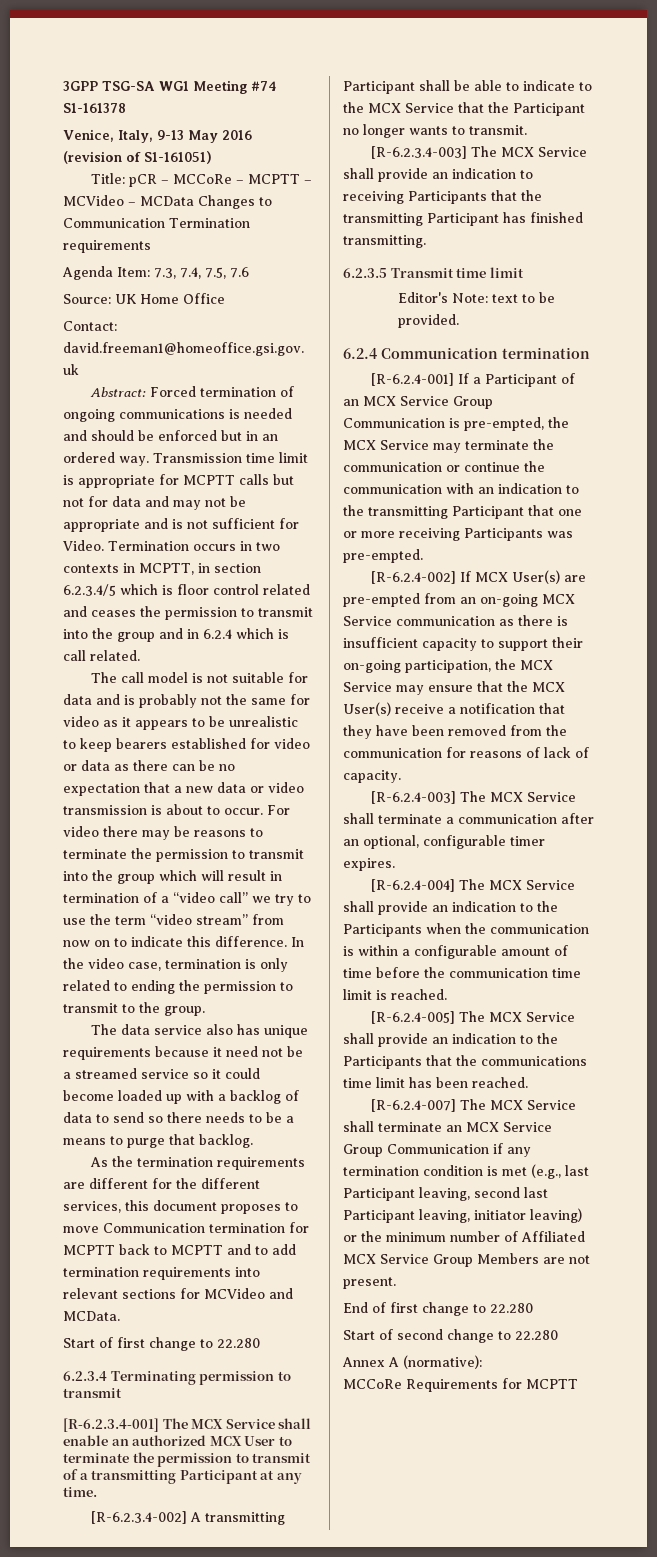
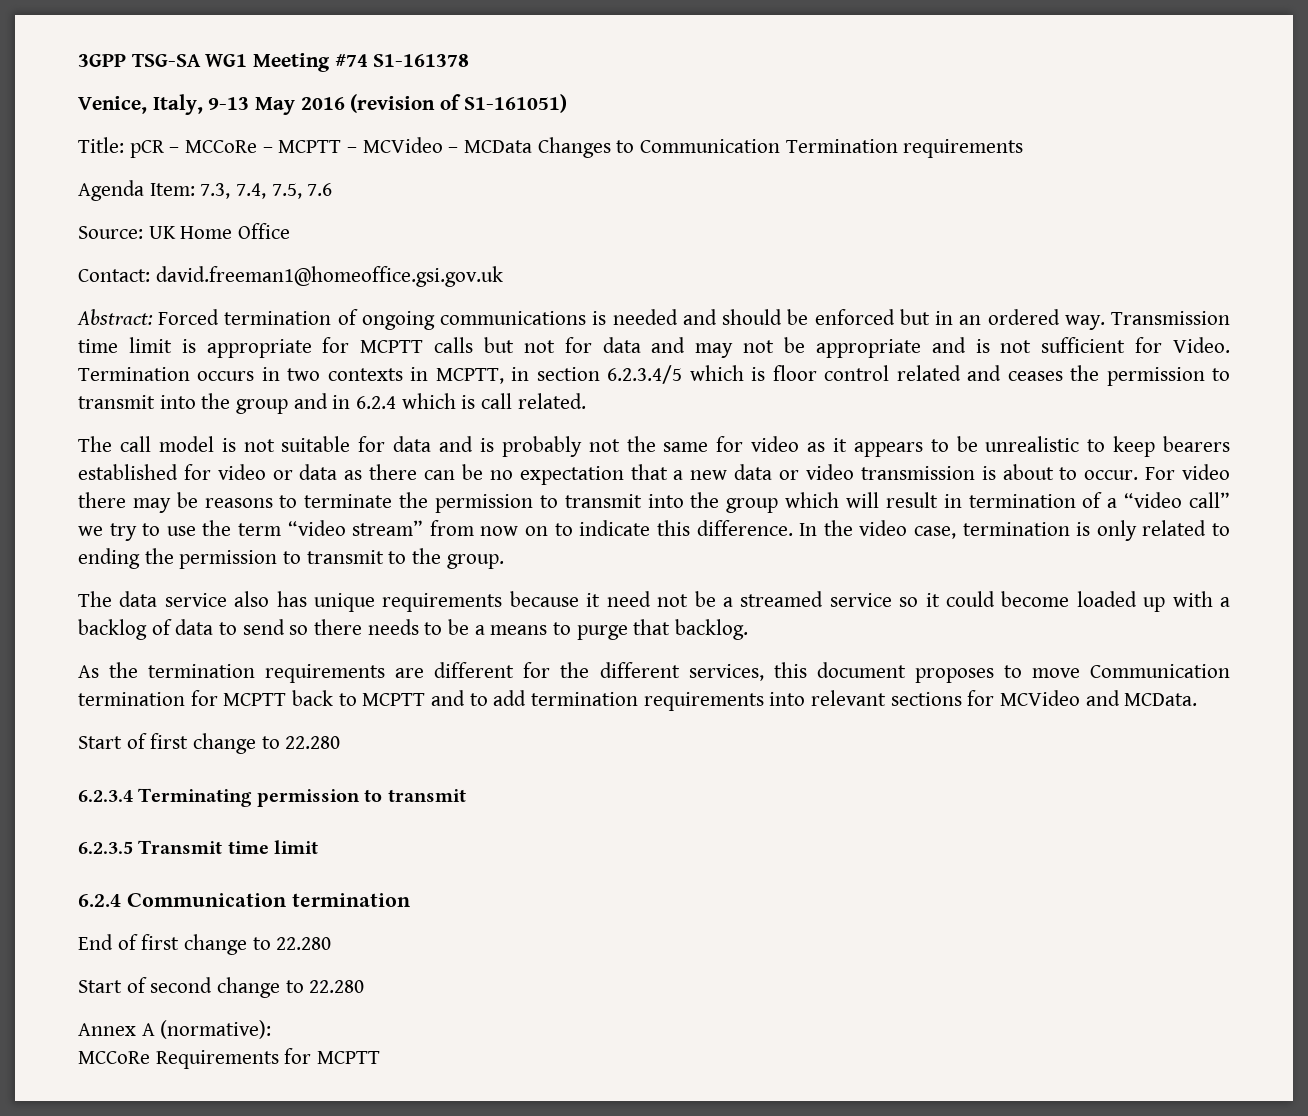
[63,1418,312,1432] [63,1435,292,1446] [63,1452,312,1467] [63,1469,302,1484] [63,1487,97,1497] [90,1511,285,1525] [343,80,592,94] [343,102,585,116] [343,124,527,138] [370,146,587,159] [343,168,533,182] [343,190,542,204] [343,212,583,226] [343,235,426,248] [343,267,524,278] [398,292,556,303] [398,314,460,328] [343,347,590,359] [370,373,575,387] [343,396,493,409] [343,417,569,431] [343,439,554,453] [343,461,545,472] [343,483,579,494] [343,505,582,519] [343,528,573,541] [343,549,423,563] [370,570,586,584] [343,593,575,607] [343,615,568,626] [343,637,583,651] [343,659,553,673] [343,681,565,695] [343,702,565,716] [343,725,567,739] [343,747,589,758] [343,770,401,783] [370,791,576,804] [343,813,594,824] [343,835,545,849] [343,858,395,871] [370,879,575,892] [343,901,558,915] [343,923,589,937] [343,945,568,959] [343,967,581,978] [343,989,447,1000] [370,1011,575,1024] [343,1033,558,1047] [343,1055,587,1069] [343,1077,528,1088] [370,1099,576,1112] [343,1121,552,1132] [343,1143,531,1157] [343,1164,589,1179] [343,1187,548,1201] [343,1208,582,1223] [343,1231,585,1242] [343,1253,590,1267] [343,1277,396,1289] [R-6.2.3.4-001] The MCX Service shall enable an authorized MCX User to terminate the permission to transmit of a transmitting Participant at any time. // [R-6.2.3.4-002] A transmitting Participant shall be able to indicate to the MCX Service that the Participant no longer wants to transmit. // [R-6.2.3.4-003] The MCX Service shall provide an indication to receiving Participants that the transmitting Participant has finished transmitting. // 6.2.3.5 Transmit time limit // Editor's Note: text to be provided. // 6.2.4 Communication termination // [R-6.2.4-001] If a Participant of an MCX Service Group Communication is pre-empted, the MCX Service may terminate the communication or continue the communication with an indication to the transmitting Participant that one or more receiving Participants was pre-empted. // [R-6.2.4-002] If MCX User(s) are pre-empted from an on-going MCX Service communication as there is insufficient capacity to support their on-going participation, the MCX Service may ensure that the MCX User(s) receive a notification that they have been removed from the communication for reasons of lack of capacity. // [R-6.2.4-003] The MCX Service shall terminate a communication after an optional, configurable timer expires. // [R-6.2.4-004] The MCX Service shall provide an indication to the Participants when the communication is within a configurable amount of time before the communication time limit is reached. // [R-6.2.4-005] The MCX Service shall provide an indication to the Participants that the communications time limit has been reached. // [R-6.2.4-007] The MCX Service shall terminate an MCX Service Group Communication if any termination condition is met (e.g., last Participant leaving, second last Participant leaving, initiator leaving) or the minimum number of Affiliated MCX Service Group Members are not present. -> [78,840,319,854] [78,893,411,907] 6.2.3.5 Transmit time limit // 6.2.4 Communication termination

